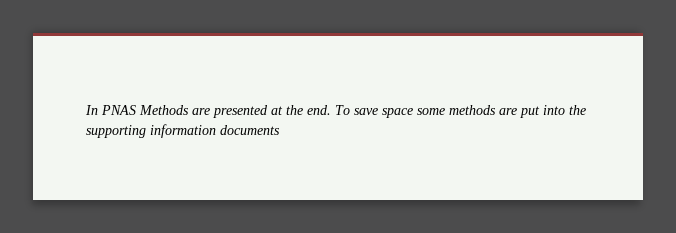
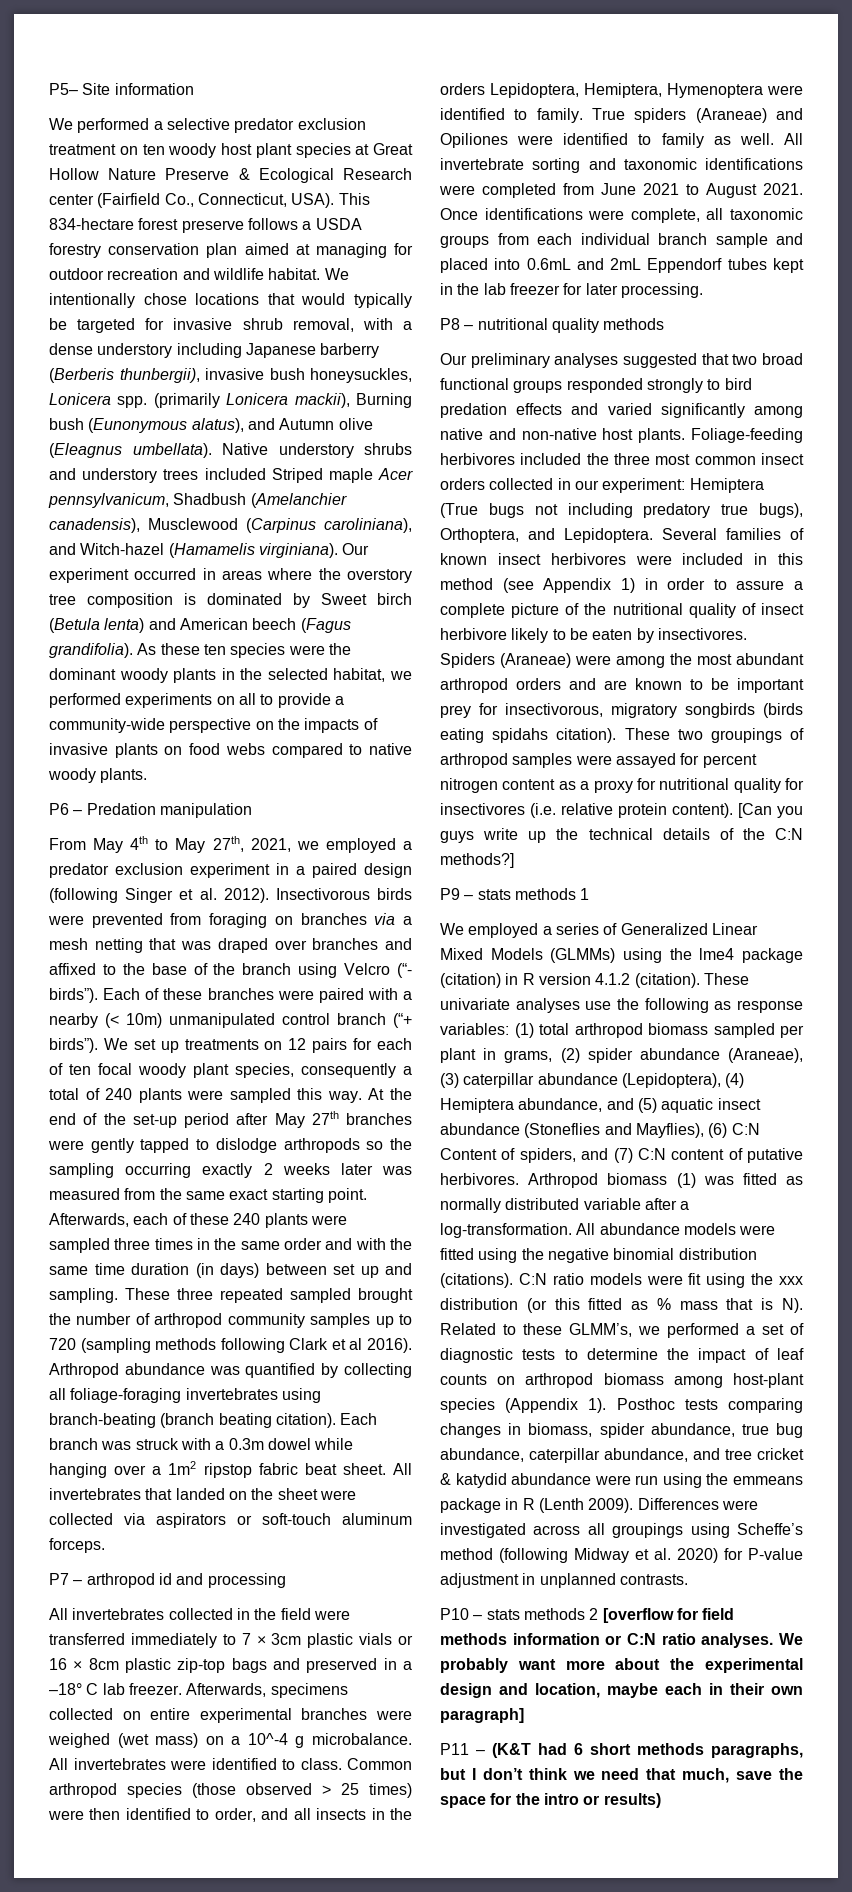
[85,105,586,118] [86,124,280,138] In PNAS Methods are presented at the end. To save space some methods are put into the supporting information documents -> [49,83,194,95] [49,118,366,133] [49,143,413,158] [49,168,413,183] [49,193,370,208] [49,218,362,233] [49,243,414,258] [49,268,349,280] [49,293,412,308] [49,318,412,333] [49,343,380,358] [49,368,412,383] [49,393,413,408] [49,418,373,433] [49,443,412,458] [49,468,414,483] [48,493,347,508] [49,518,412,533] [49,543,370,558] [49,568,412,583] [49,593,412,608] [49,618,351,633] [49,643,351,658] [49,668,412,683] [49,693,344,708] [49,718,378,733] [49,743,412,758] [48,768,148,783] [49,803,252,818] [49,836,412,853] [49,863,412,878] [49,888,412,903] [48,913,413,928] [49,938,412,953] [49,963,412,978] [49,988,412,1003] [49,1013,412,1028] [49,1038,413,1053] [49,1063,412,1078] [49,1088,412,1103] [49,1111,412,1128] [48,1138,413,1153] [49,1163,412,1178] [49,1188,367,1203] [49,1213,347,1228] [49,1238,412,1253] [49,1263,412,1278] [49,1288,413,1303] [49,1313,412,1328] [49,1338,412,1353] [49,1363,413,1378] [49,1388,321,1403] [49,1413,378,1428] [49,1438,354,1450] [49,1461,412,1478] [49,1488,356,1500] [49,1513,412,1528] [49,1538,105,1553] [49,1573,286,1588] [49,1608,350,1620] [49,1633,413,1648] [49,1658,412,1673] [49,1683,348,1698] [49,1708,412,1723] [48,1733,413,1748] [49,1758,412,1770] [49,1783,412,1798] [48,1808,413,1822] [440,83,803,98] [440,108,803,123] [440,133,803,148] [440,158,803,173] [439,183,803,198] [440,208,803,223] [440,233,803,248] [440,258,804,273] [440,283,703,298] [440,318,665,333] [440,353,803,368] [440,378,752,393] [440,403,803,418] [440,428,803,443] [440,453,804,465] [440,478,764,493] [440,503,803,518] [440,528,804,543] [440,553,803,565] [440,578,803,593] [440,603,804,618] [440,628,747,643] [440,653,804,668] [440,678,804,693] [440,703,803,718] [440,728,805,743] [440,753,757,768] [440,778,804,793] [440,803,803,818] [440,828,803,843] [440,853,514,868] [440,888,590,900] [440,923,758,938] [440,948,803,963] [440,973,749,988] [440,998,804,1013] [440,1023,804,1038] [440,1048,803,1063] [440,1073,745,1088] [440,1098,761,1113] [440,1123,760,1138] [440,1148,803,1163] [440,1173,804,1188] [440,1198,690,1213] [440,1223,776,1238] [440,1248,757,1263] [440,1273,803,1288] [440,1298,803,1313] [440,1323,804,1338] [440,1348,804,1363] [440,1373,804,1388] [440,1398,803,1413] [440,1423,804,1438] [440,1448,804,1463] [440,1473,803,1488] [440,1498,758,1513] [440,1523,803,1538] [440,1548,803,1563] [440,1573,688,1588] [440,1608,735,1623] [440,1633,804,1648] [440,1658,803,1673] [440,1683,803,1698] [440,1708,524,1723] [440,1743,803,1758] [440,1768,803,1783] [440,1793,661,1808] P5– Site information // We performed a selective predator exclusion treatment on ten woody host plant species at Great Hollow Nature Preserve & Ecological Research center (Fairfield Co., Connecticut, USA). This 834-hectare forest preserve follows a USDA forestry conservation plan aimed at managing for outdoor recreation and wildlife habitat. We intentionally chose locations that would typically be targeted for invasive shrub removal, with a dense understory including Japanese barberry (Berberis thunbergii), invasive bush honeysuckles, Lonicera spp. (primarily Lonicera mackii), Burning bush (Eunonymous alatus), and Autumn olive (Eleagnus umbellata). Native understory shrubs and understory trees included Striped maple Acer pennsylvanicum, Shadbush (Amelanchier canadensis), Musclewood (Carpinus caroliniana), and Witch-hazel (Hamamelis virginiana). Our experiment occurred in areas where the overstory tree composition is dominated by Sweet birch (Betula lenta) and American beech (Fagus grandifolia). As these ten species were the dominant woody plants in the selected habitat, we performed experiments on all to provide a community-wide perspective on the impacts of invasive plants on food webs compared to native woody plants. // P6 – Predation manipulation // From May 4th to May 27th, 2021, we employed a predator exclusion experiment in a paired design (following Singer et al. 2012). Insectivorous birds were prevented from foraging on branches via a mesh netting that was draped over branches and affixed to the base of the branch using Velcro (“- birds”). Each of these branches were paired with a nearby (< 10m) unmanipulated control branch (“+ birds”). We set up treatments on 12 pairs for each of ten focal woody plant species, consequently a total of 240 plants were sampled this way. At the end of the set-up period after May 27th branches were gently tapped to dislodge arthropods so the sampling occurring exactly 2 weeks later was measured from the same exact starting point. Afterwards, each of these 240 plants were sampled three times in the same order and with the same time duration (in days) between set up and sampling. These three repeated sampled brought the number of arthropod community samples up to 720 (sampling methods following Clark et al 2016). Arthropod abundance was quantified by collecting all foliage-foraging invertebrates using branch-beating (branch beating citation). Each branch was struck with a 0.3m dowel while hanging over a 1m2 ripstop fabric beat sheet. All invertebrates that landed on the sheet were collected via aspirators or soft-touch aluminum forceps. // P7 – arthropod id and processing // All invertebrates collected in the field were transferred immediately to 7 × 3cm plastic vials or 16 × 8cm plastic zip-top bags and preserved in a –18° C lab freezer. Afterwards, specimens collected on entire experimental branches were weighed (wet mass) on a 10^-4 g microbalance. All invertebrates were identified to class. Common arthropod species (those observed > 25 times) were then identified to order, and all insects in the orders Lepidoptera, Hemiptera, Hymenoptera were identified to family. True spiders (Araneae) and Opiliones were identified to family as well. All invertebrate sorting and taxonomic identifications were completed from June 2021 to August 2021. Once identifications were complete, all taxonomic groups from each individual branch sample and placed into 0.6mL and 2mL Eppendorf tubes kept in the lab freezer for later processing. // P8 – nutritional quality methods // Our preliminary analyses suggested that two broad functional groups responded strongly to bird predation effects and varied significantly among native and non-native host plants. Foliage-feeding herbivores included the three most common insect orders collected in our experiment: Hemiptera (True bugs not including predatory true bugs), Orthoptera, and Lepidoptera. Several families of known insect herbivores were included in this method (see Appendix 1) in order to assure a complete picture of the nutritional quality of insect herbivore likely to be eaten by insectivores. Spiders (Araneae) were among the most abundant arthropod orders and are known to be important prey for insectivorous, migratory songbirds (birds eating spidahs citation). These two groupings of arthropod samples were assayed for percent nitrogen content as a proxy for nutritional quality for insectivores (i.e. relative protein content). [Can you guys write up the technical details of the C:N methods?] // P9 – stats methods 1 // We employed a series of Generalized Linear Mixed Models (GLMMs) using the lme4 package (citation) in R version 4.1.2 (citation). These univariate analyses use the following as response variables: (1) total arthropod biomass sampled per plant in grams, (2) spider abundance (Araneae), (3) caterpillar abundance (Lepidoptera), (4) Hemiptera abundance, and (5) aquatic insect abundance (Stoneflies and Mayflies), (6) C:N Content of spiders, and (7) C:N content of putative herbivores. Arthropod biomass (1) was fitted as normally distributed variable after a log-transformation. All abundance models were fitted using the negative binomial distribution (citations). C:N ratio models were fit using the xxx distribution (or this fitted as % mass that is N). Related to these GLMM’s, we performed a set of diagnostic tests to determine the impact of leaf counts on arthropod biomass among host-plant species (Appendix 1). Posthoc tests comparing changes in biomass, spider abundance, true bug abundance, caterpillar abundance, and tree cricket & katydid abundance were run using the emmeans package in R (Lenth 2009). Differences were investigated across all groupings using Scheffe’s method (following Midway et al. 2020) for P-value adjustment in unplanned contrasts. // P10 – stats methods 2 [overflow for field methods information or C:N ratio analyses. We probably want more about the experimental design and location, maybe each in their own paragraph] // P11 – (K&T had 6 short methods paragraphs, but I don’t think we need that much, save the space for the intro or results)

